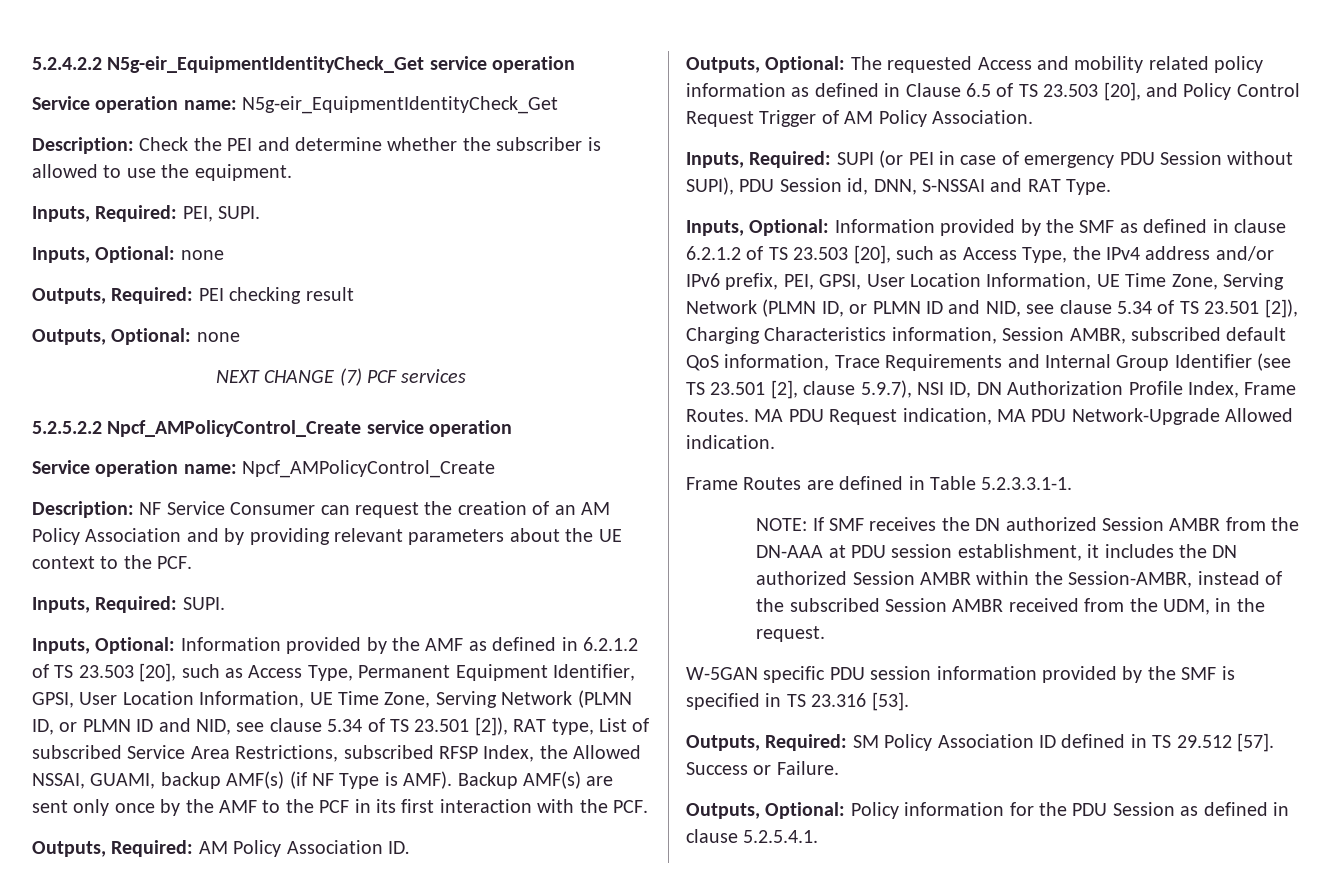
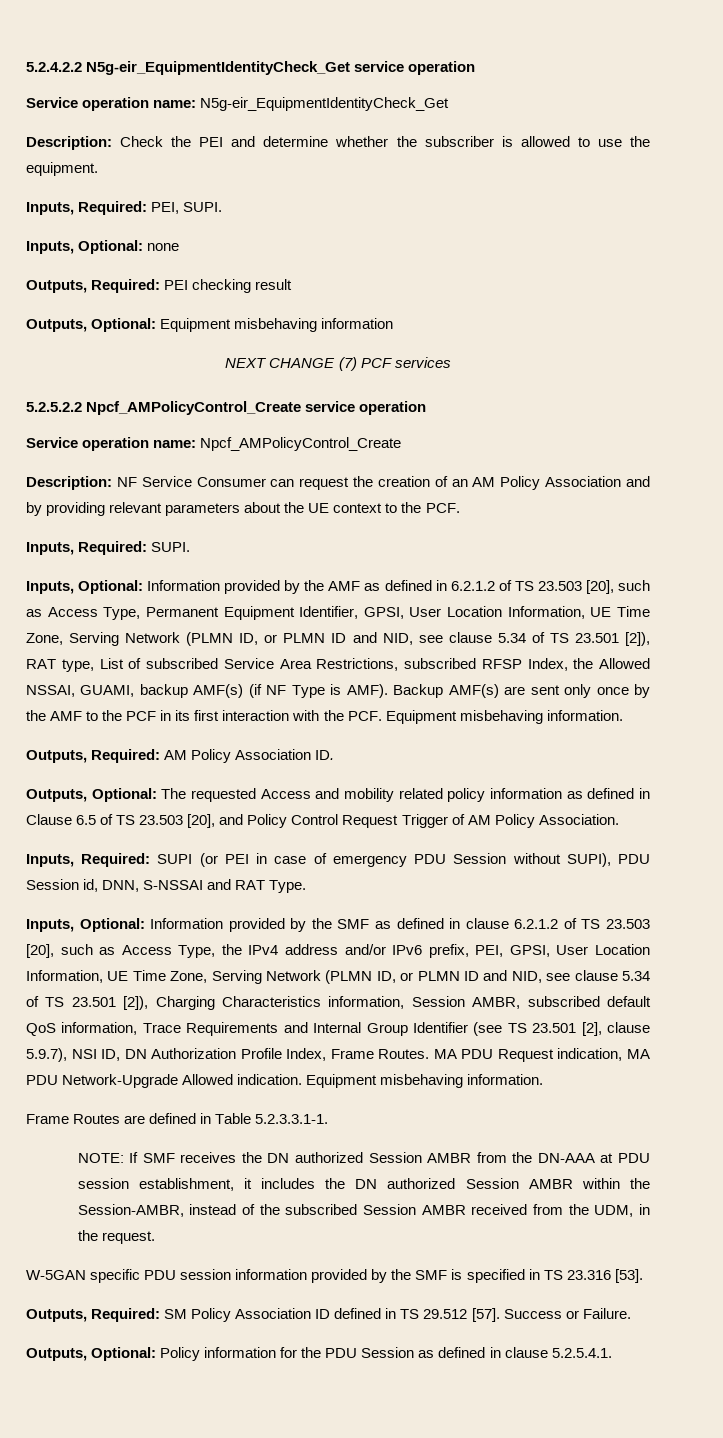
[111,328,240,345] Optional: none -> [91,318,394,332] Optional: Equipment misbehaving information
(648, 806) none -> [385,710,623,724] Equipment misbehaving information.
(775, 442) none -> [306,1074,544,1088] Equipment misbehaving information.

